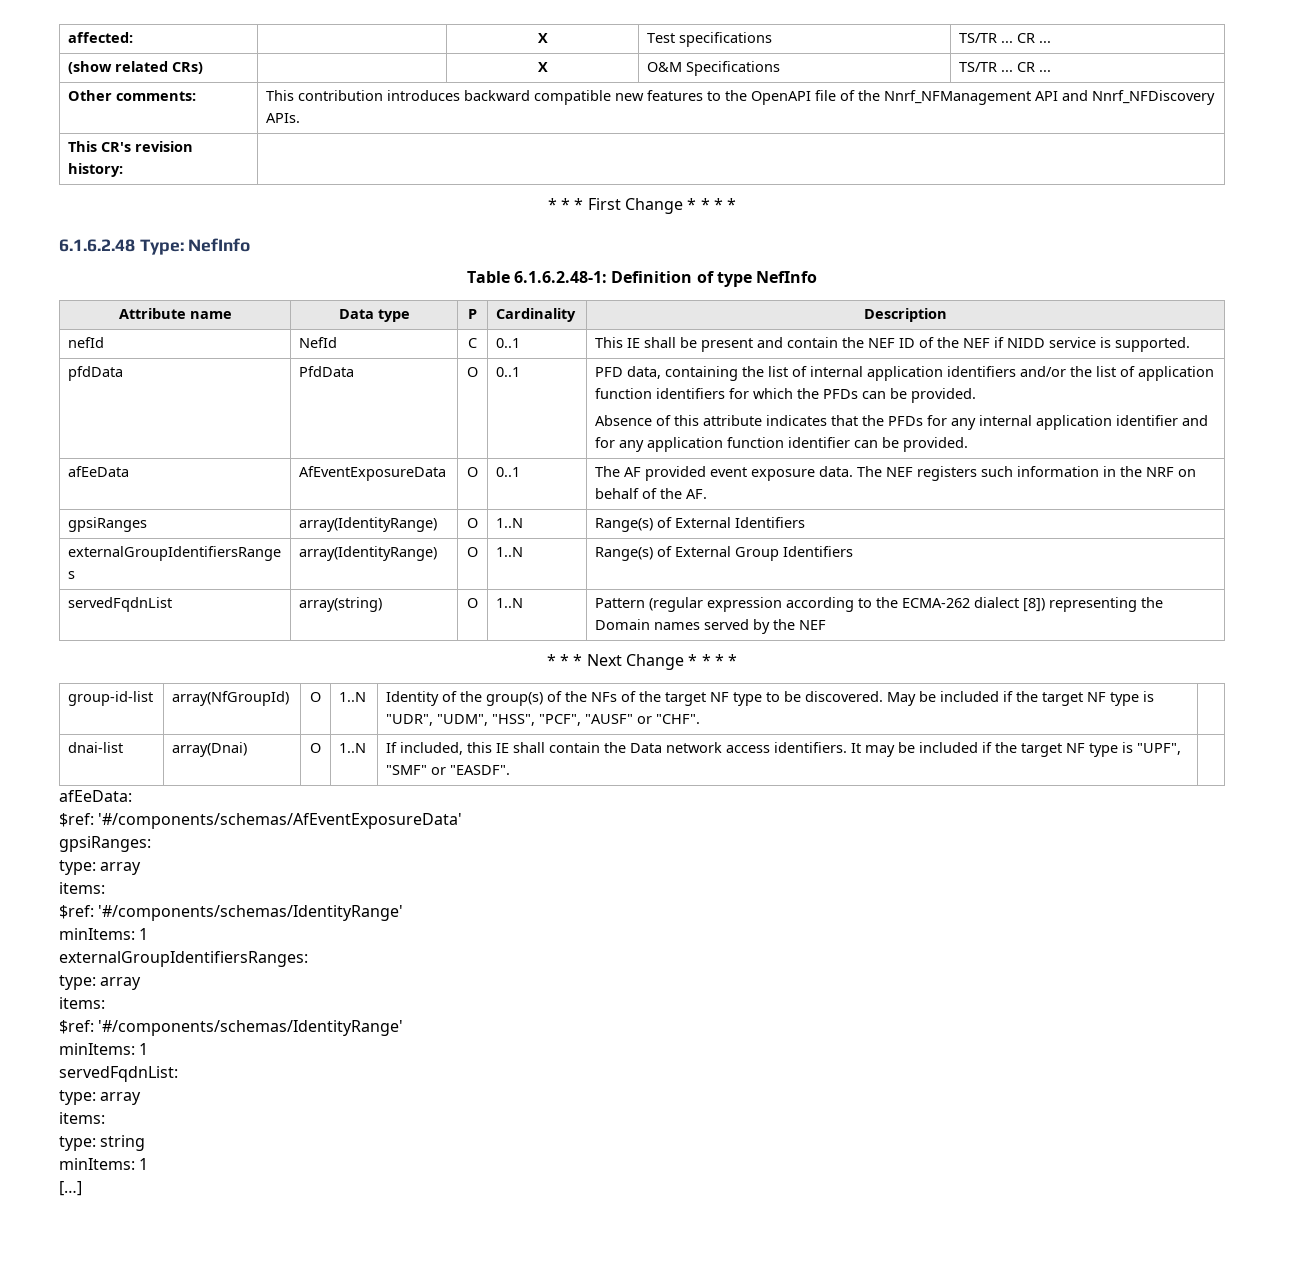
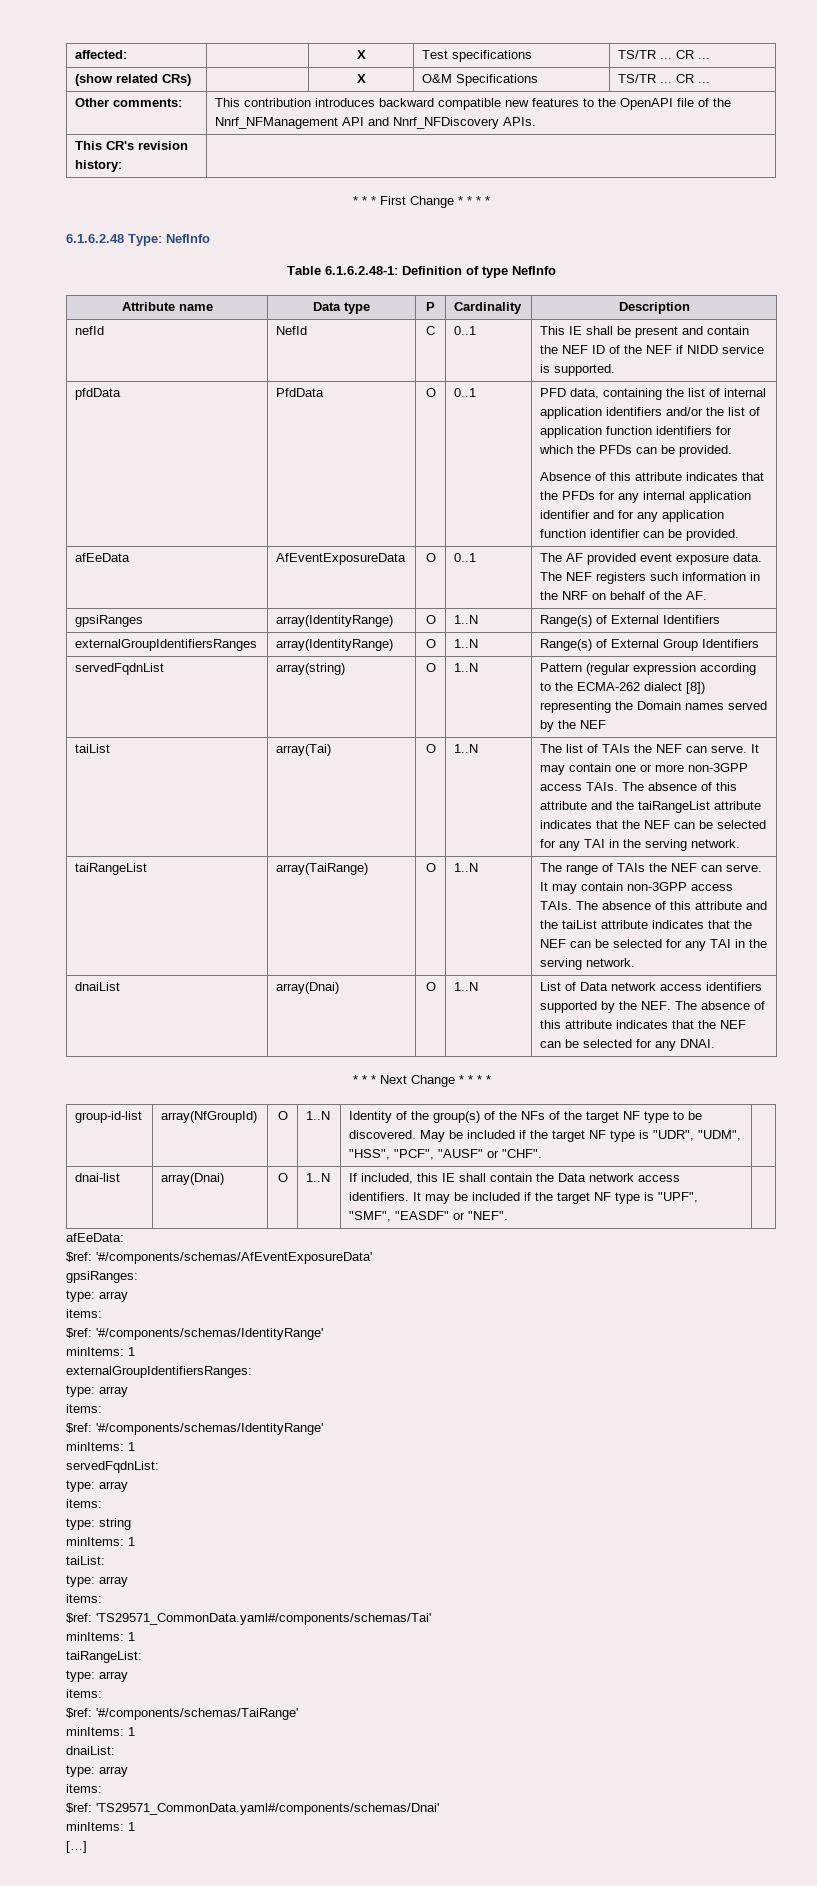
(827, 625) none -> [75,744,111,753] [276,744,332,756] [425,744,436,753] [454,744,479,753] [540,744,760,753] [540,763,749,775] [540,782,738,791] [540,801,762,813] [540,820,767,829] [540,839,741,851] [75,863,148,875] [276,863,369,875] [425,863,436,872] [454,863,479,872] [540,863,763,875] [540,882,734,894] [540,901,768,910] [540,920,753,929] [540,939,768,951] [540,958,636,970] [75,982,121,991] [276,982,340,994] [425,982,436,991] [454,982,479,991] [540,982,763,991] [540,1001,766,1013] [540,1020,747,1029] [540,1039,716,1051] // taiList | array(Tai) | O | 1..N | The list of TAIs the NEF can serve. It may contain one or more non-3GPP access TAIs. The absence of this attribute and the taiRangeList attribute indicates that the NEF can be selected for any TAI in the serving network. // taiRangeList | array(TaiRange) | O | 1..N | The range of TAIs the NEF can serve. It may contain non-3GPP access TAIs. The absence of this attribute and the taiList attribute indicates that the NEF can be selected for any TAI in the serving network. // dnaiList | array(Dnai) | O | 1..N | List of Data network access identifiers supported by the NEF. The absence of this attribute indicates that the NEF can be selected for any DNAI.
[386,765,511,775] "SMF" or "EASDF". -> [349,1211,509,1222] "SMF", "EASDF" or "NEF".
(149, 1164) none -> [66,1556,105,1565] [66,1575,128,1587] [66,1594,102,1603] [66,1613,431,1625] [66,1632,135,1641] [66,1651,142,1663] [66,1670,128,1682] [66,1689,102,1698] [66,1708,298,1720] [66,1727,135,1736] [66,1746,115,1755] [66,1765,128,1777] [66,1784,102,1793] [66,1803,439,1815] [66,1822,135,1831] // taiList: // type: array // items: // $ref: 'TS29571_CommonData.yaml#/components/schemas/Tai' // minItems: 1 // taiRangeList: // type: array // items: // $ref: '#/components/schemas/TaiRange' // minItems: 1 // dnaiList: // type: array // items: // $ref: 'TS29571_CommonData.yaml#/components/schemas/Dnai' // minItems: 1

